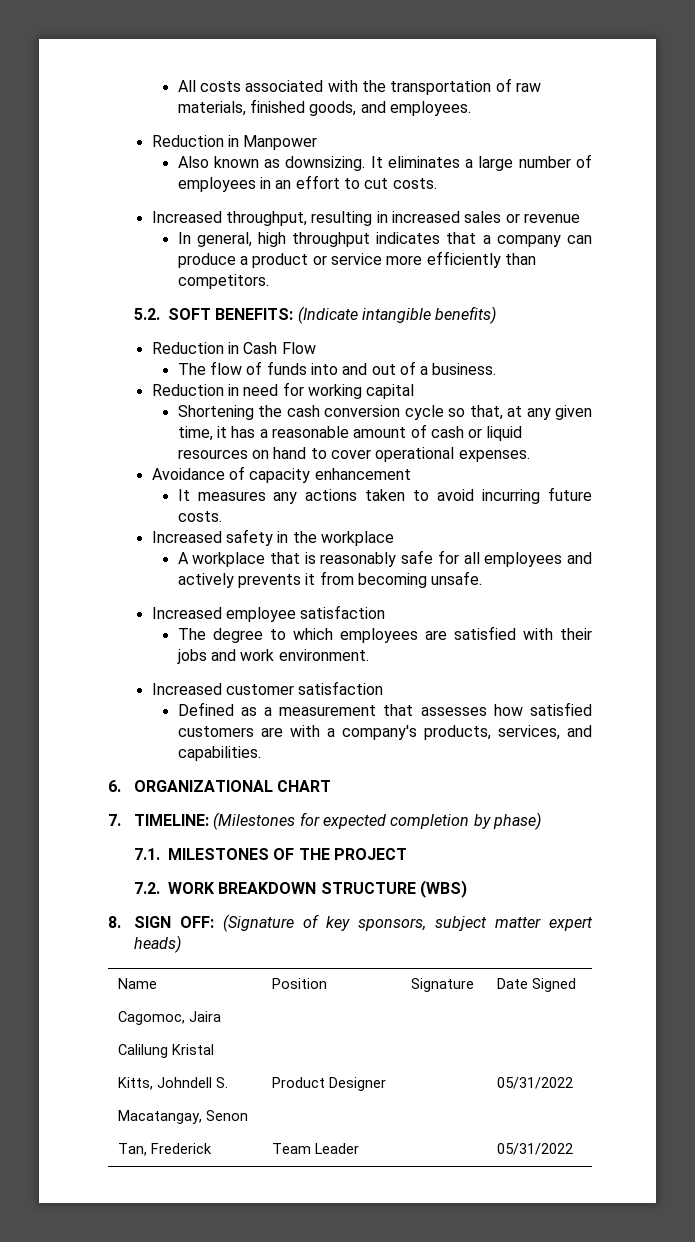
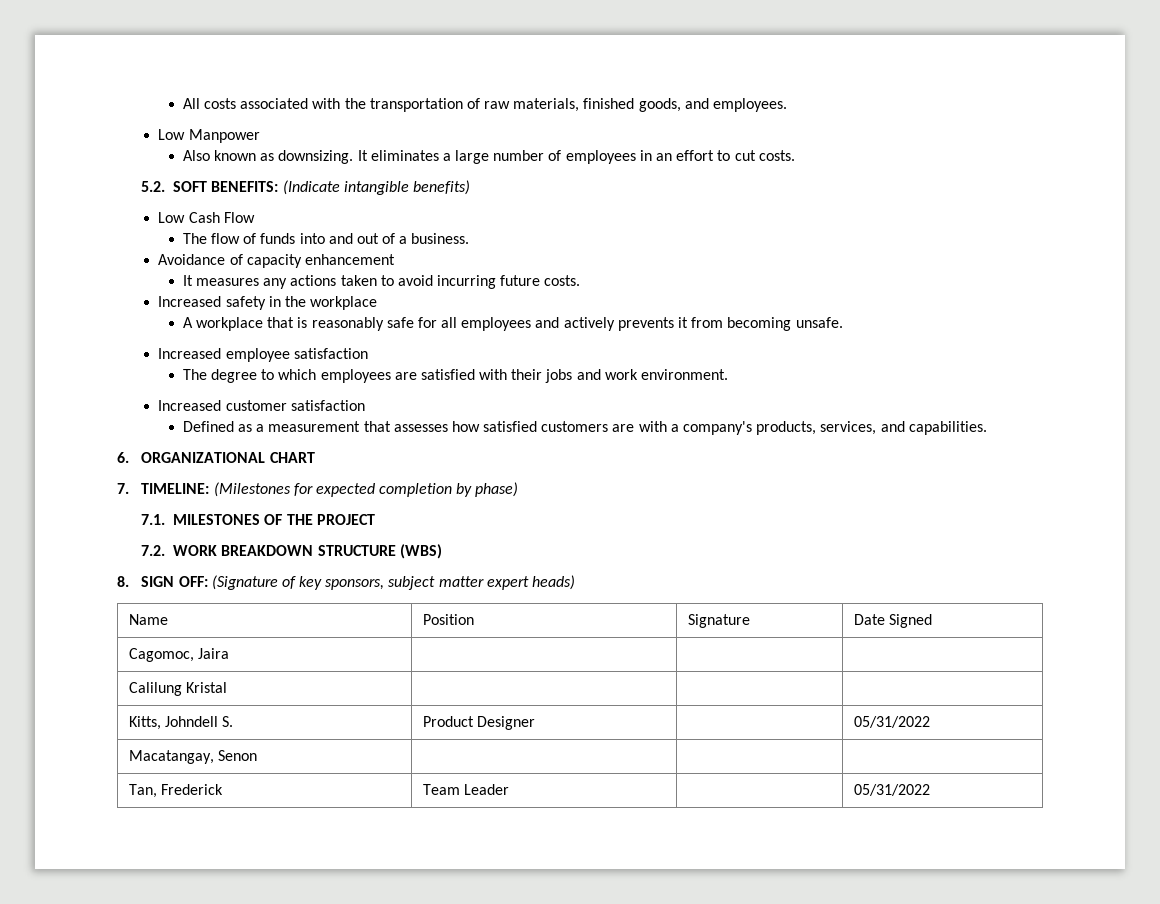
[151,135,239,147] Reduction in -> [158,129,186,140] Low
[151,211,580,226] [177,232,592,247] [177,251,536,268] [177,274,269,289] // Increased throughput, resulting in increased sales or revenue // In general, high throughput indicates that a company can produce a product or service more efficiently than competitors. -> (795, 155) none
[151,342,239,354] Reduction in -> [158,212,186,223] Low
[151,382,415,399] [177,405,592,420] [177,424,523,441] [177,447,530,462] // Reduction in need for working capital // Shortening the cash conversion cycle so that, at any given time, it has a reasonable amount of cash or liquid resources on hand to cover operational expenses. -> (470, 238) none

